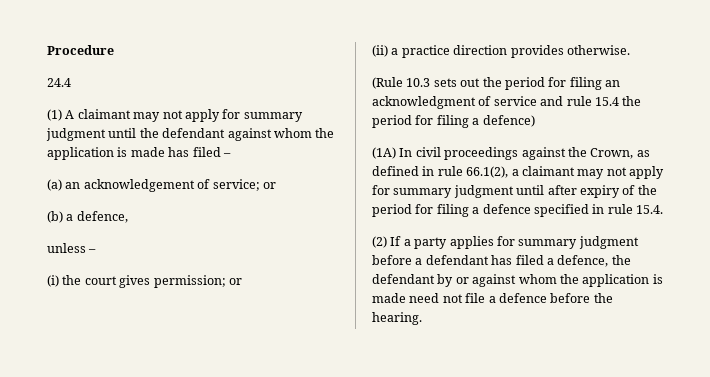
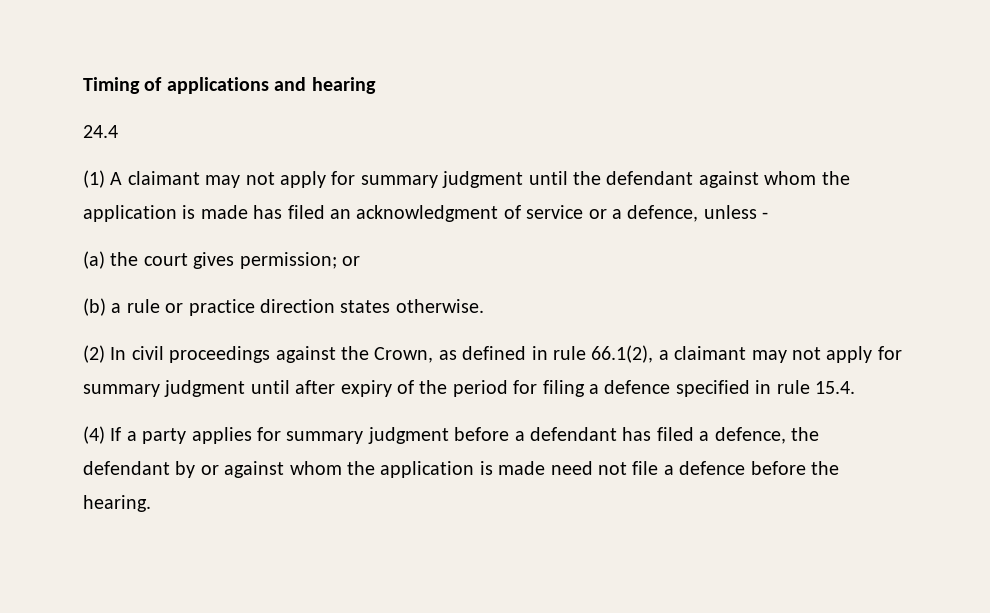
[47,45,114,55] Procedure -> [83,77,376,94] Timing of applications and hearing
[222,153,231,157] [47,179,276,192] [47,211,128,223] [47,243,97,253] [47,275,59,287] – // (a) an acknowledgement of service; or // (b) a defence, // unless – // (i) -> [330,205,769,222] [83,251,105,269] an acknowledgment of service or a defence, unless - // (a)
[372,45,399,57] (ii) a -> [83,298,184,316] (b) a rule or
[510,45,564,58] provides -> [340,300,391,313] states
[372,77,620,90] [372,96,642,109] [372,115,535,128] [372,147,396,159] (Rule 10.3 sets out the period for filing an acknowledgment of service and rule 15.4 the period for filing a defence) // (1A) -> [83,345,105,363] (2)
[372,236,387,248] (2) -> [83,426,105,444] (4)

